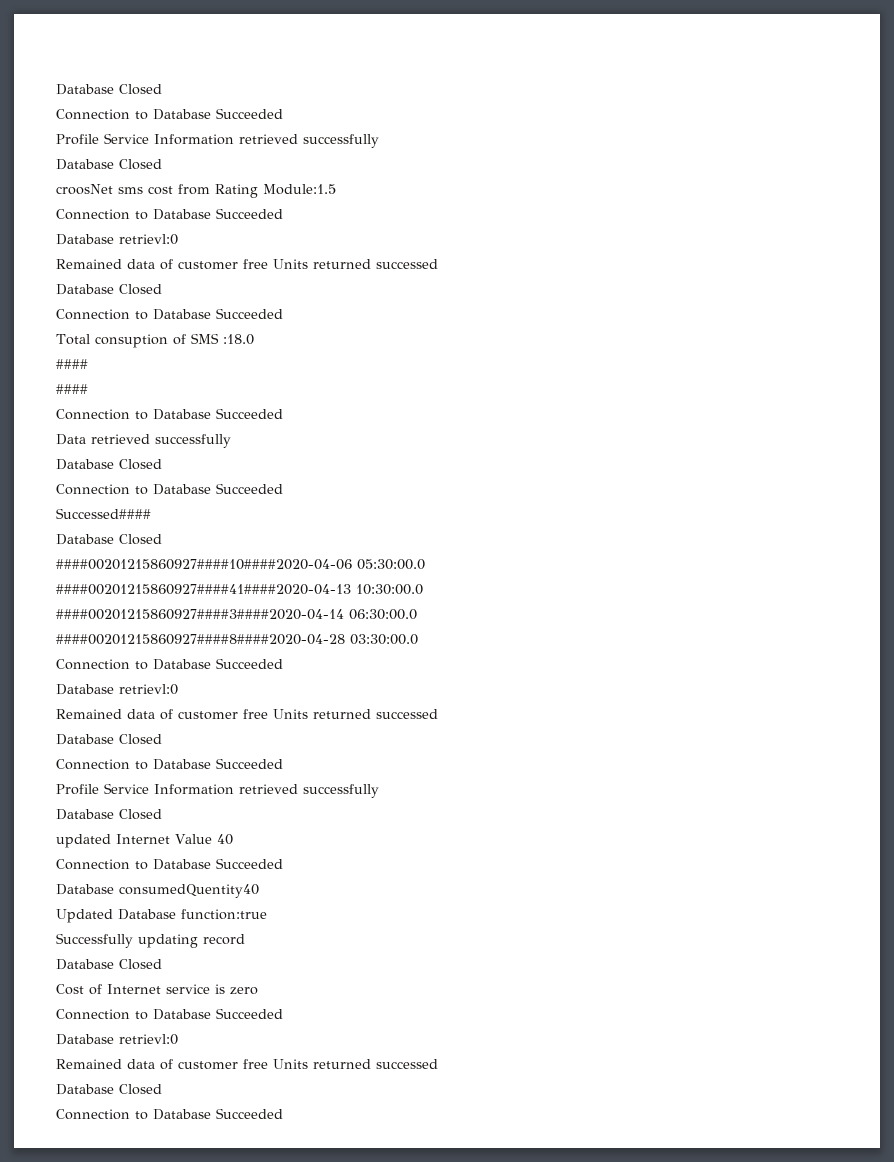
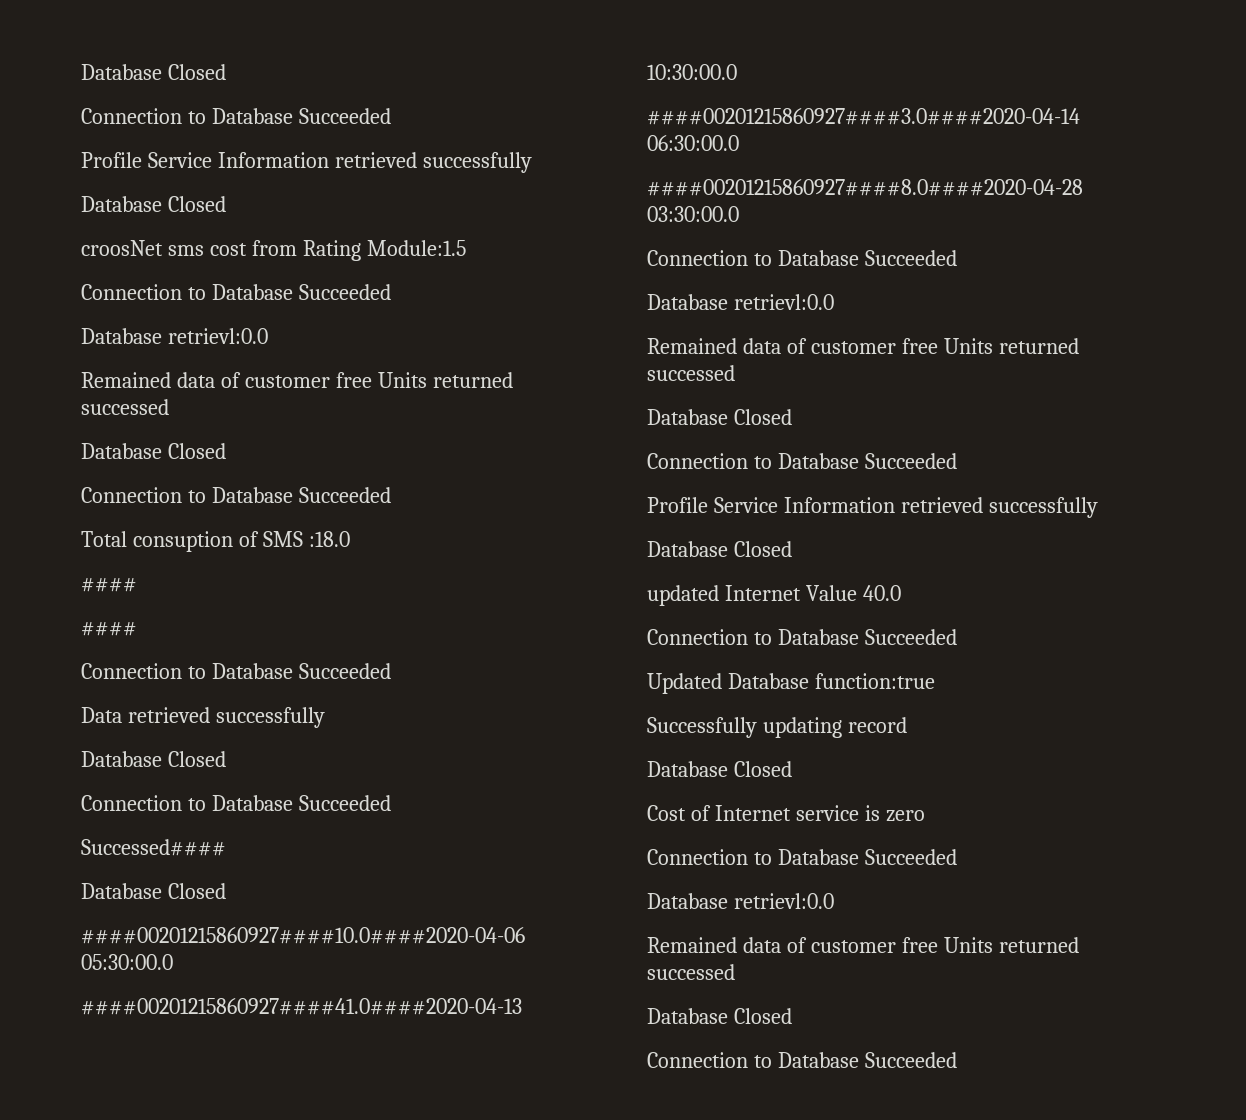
[119,234,178,245] retrievl:0 -> [167,328,268,344] retrievl:0.0
[56,559,352,570] ####00201215860927####10####2020-04-06 -> [81,927,525,944] ####00201215860927####10.0####2020-04-06
[56,584,351,595] ####00201215860927####41####2020-04-13 -> [81,998,522,1015] ####00201215860927####41.0####2020-04-13
[56,609,344,620] ####00201215860927####3####2020-04-14 -> [647,108,1080,125] ####00201215860927####3.0####2020-04-14
[56,634,345,645] ####00201215860927####8####2020-04-28 -> [647,179,1083,196] ####00201215860927####8.0####2020-04-28
[119,684,178,695] retrievl:0 -> [733,294,834,310] retrievl:0.0
[216,834,233,845] [56,858,283,870] [56,884,259,898] 40 // Connection to Database Succeeded // Database consumedQuentity40 -> [862,585,901,601] [647,629,957,645] 40.0 // Connection to Database Succeeded
[119,1034,178,1045] retrievl:0 -> [733,893,834,909] retrievl:0.0

